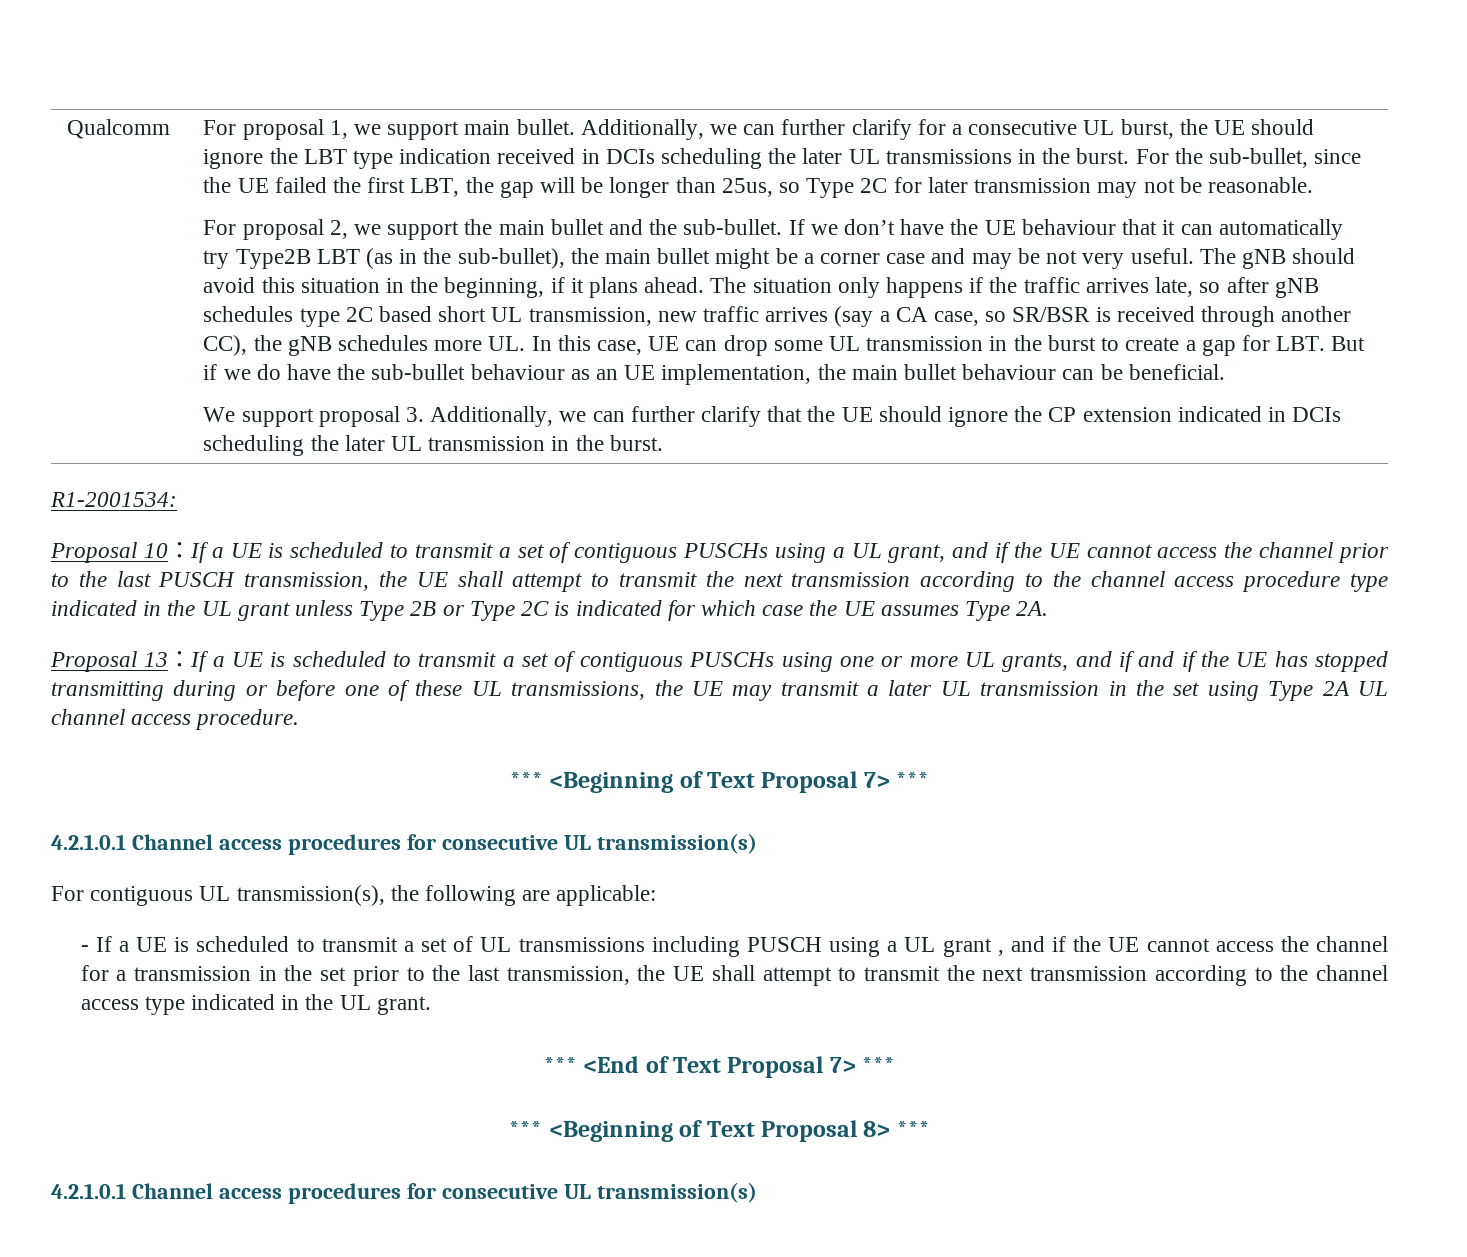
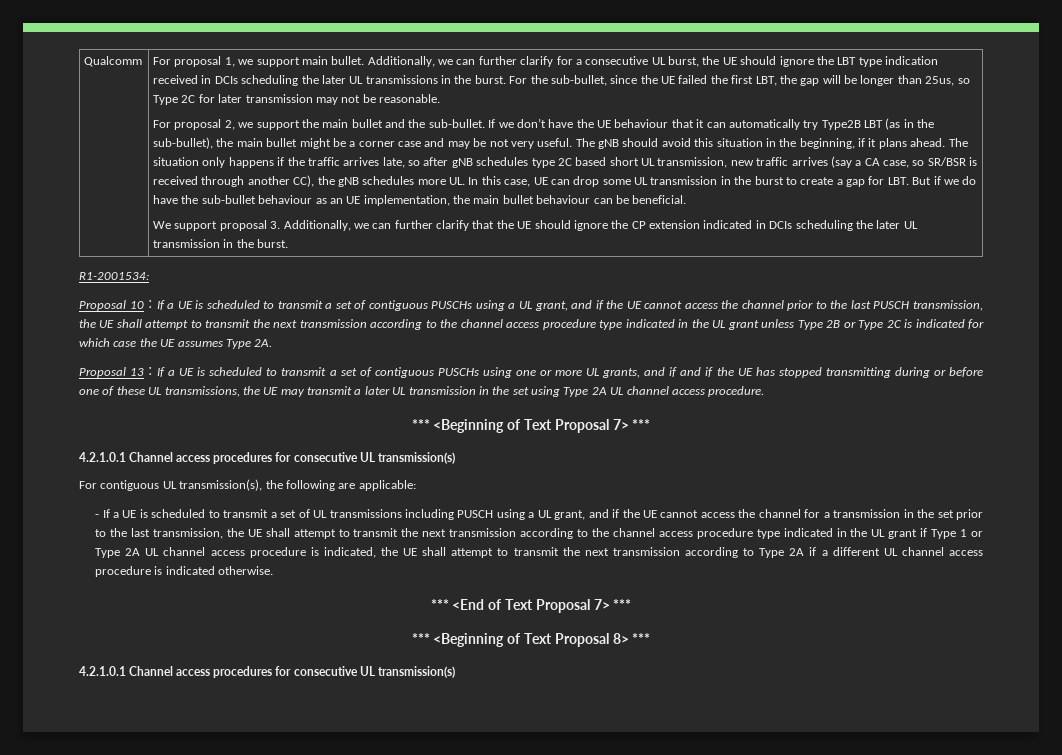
[942,938,1004,957] grant , -> [554,510,586,520] grant,
[144,994,431,1015] type indicated in the UL grant. -> [696,528,984,539] [95,547,983,558] [95,566,274,577] procedure type indicated in the UL grant if Type 1 or Type 2A UL channel access procedure is indicated, the UE shall attempt to transmit the next transmission according to Type 2A if a different UL channel access procedure is indicated otherwise.

